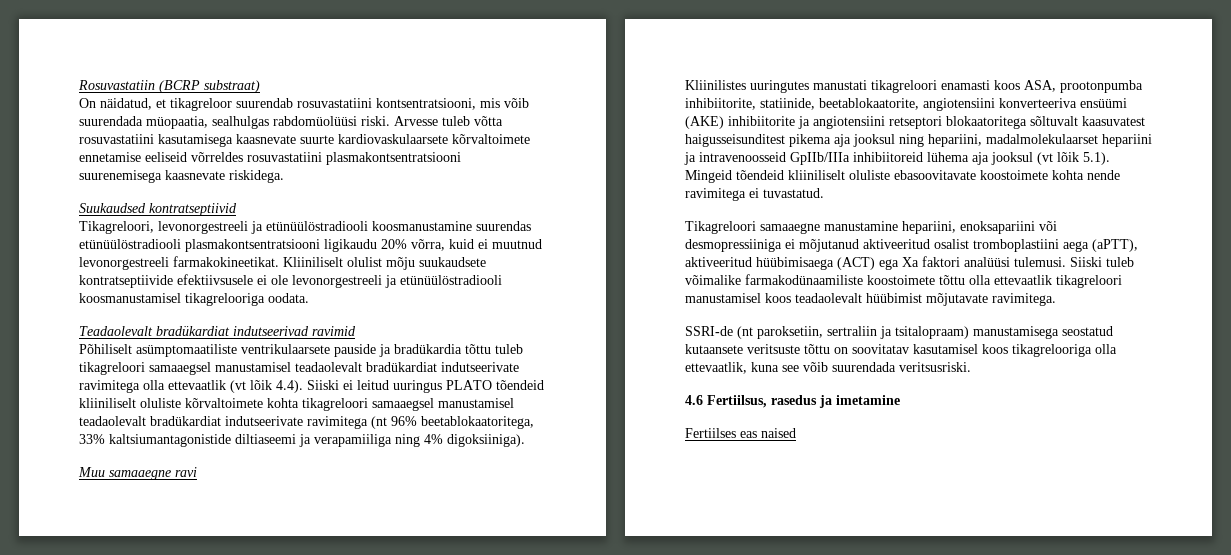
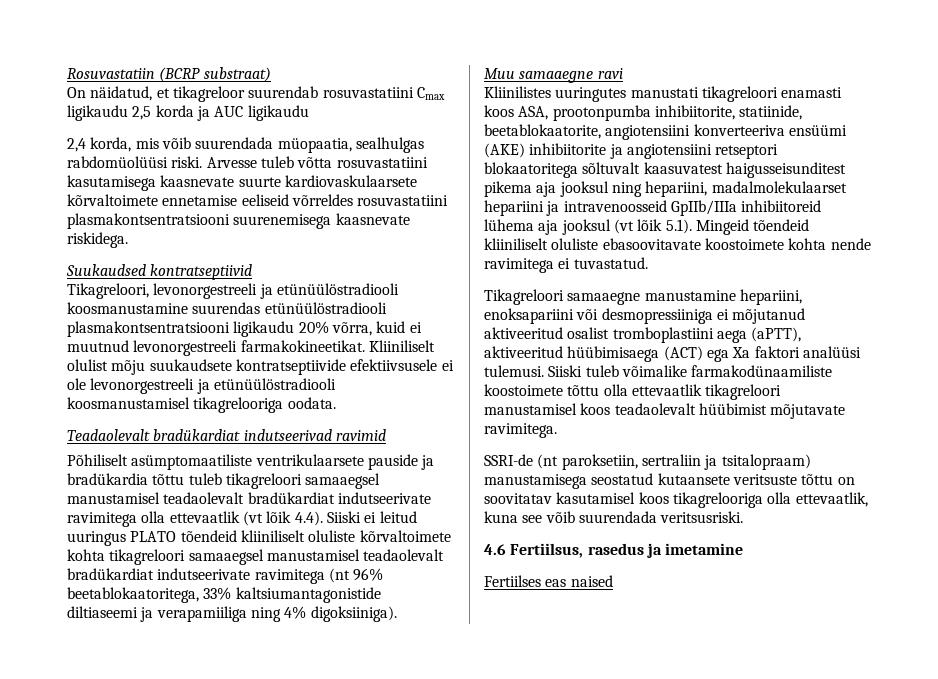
[376,98,476,110] kontsentratsiooni, -> [416,87,445,100] [67,105,309,121] [67,137,132,152] Cmax ligikaudu 2,5 korda ja AUC ligikaudu // 2,4 korda,

